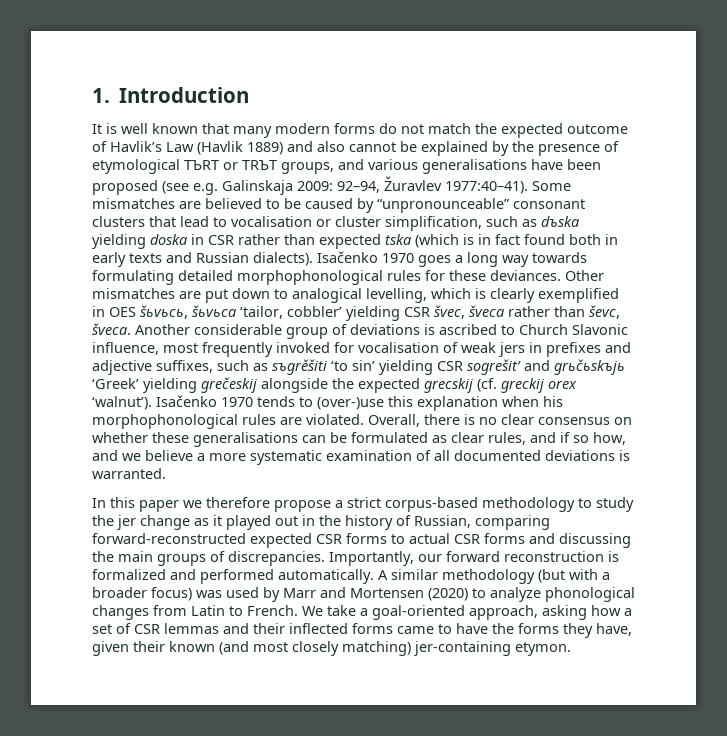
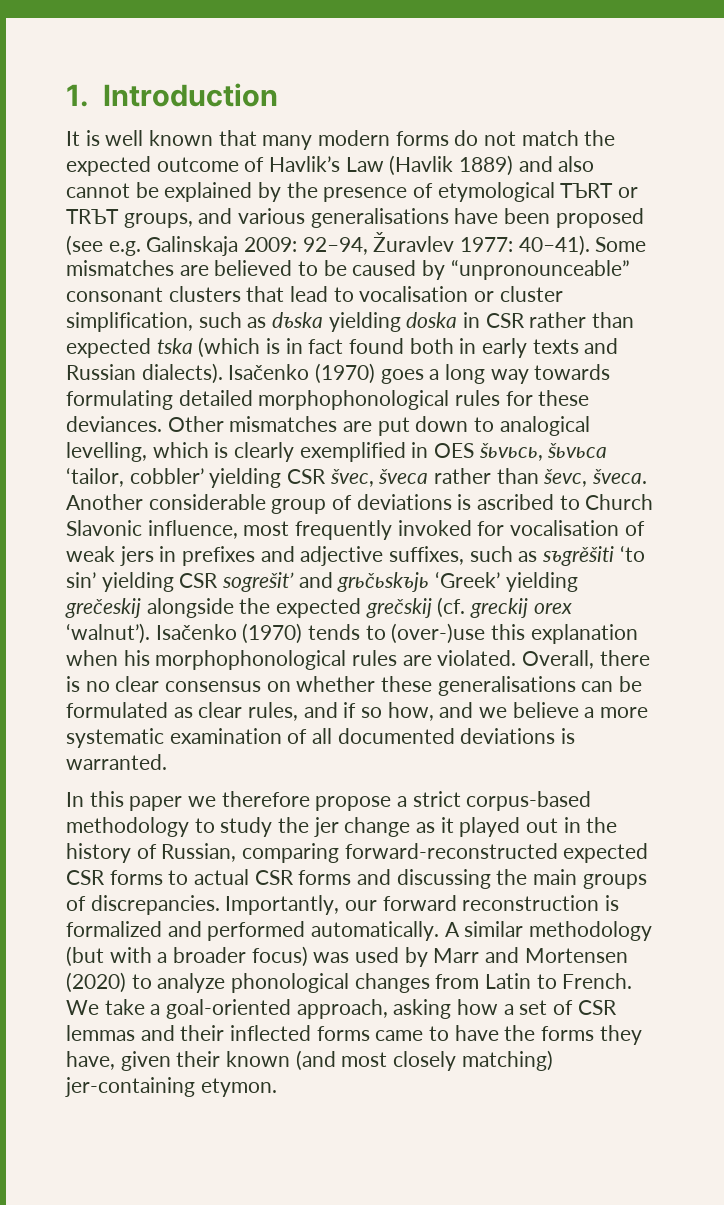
[445,181,528,194] 1977:40–41). -> [460,235,590,256] 1977: 40–41).
[382,253,414,263] 1970 -> [315,363,376,384] (1970)
[424,378,473,393] grecskij -> [365,598,432,618] grečskij
[221,397,253,407] 1970 -> [242,623,303,644] (1970)

